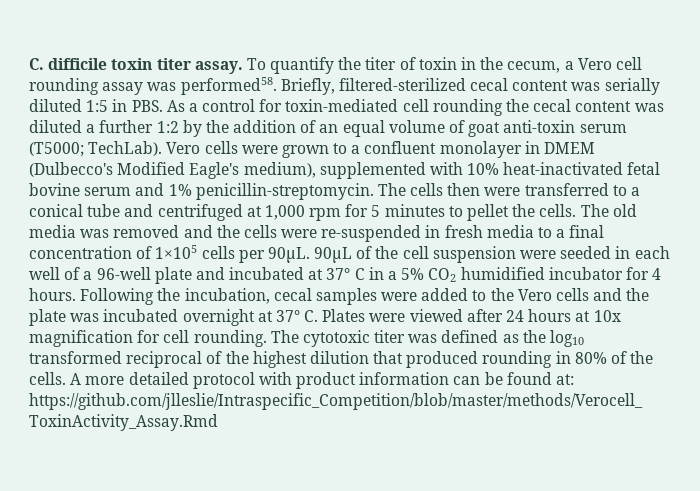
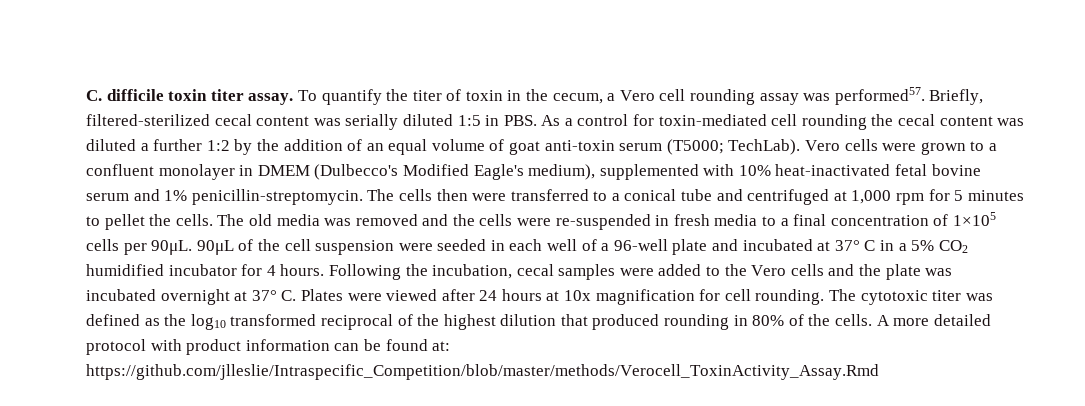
[180,77,277,95] performed58. -> [834,87,925,105] performed57.

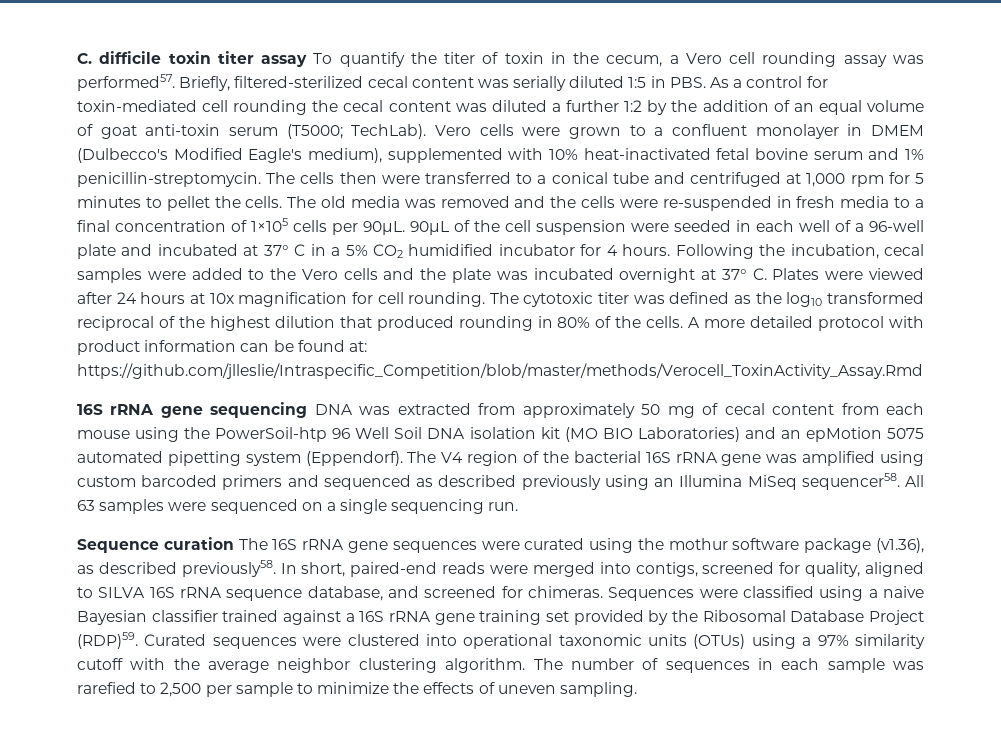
[248,93,294,105] assay. -> [261,55,308,67] assay
(879, 372) none -> [77,402,925,418] [77,427,924,442] [77,451,925,466] [77,473,925,490] [77,499,519,514] [77,537,925,553] [77,560,925,577] [77,586,925,601] [77,610,924,625] [77,632,925,649] [77,658,925,673] [77,682,638,697] // 16S rRNA gene sequencing DNA was extracted from approximately 50 mg of cecal content from each mouse using the PowerSoil-htp 96 Well Soil DNA isolation kit (MO BIO Laboratories) and an epMotion 5075 automated pipetting system (Eppendorf). The V4 region of the bacterial 16S rRNA gene was amplified using custom barcoded primers and sequenced as described previously using an Illumina MiSeq sequencer58. All 63 samples were sequenced on a single sequencing run. // Sequence curation The 16S rRNA gene sequences were curated using the mothur software package (v1.36), as described previously58. In short, paired-end reads were merged into contigs, screened for quality, aligned to SILVA 16S rRNA sequence database, and screened for chimeras. Sequences were classified using a naive Bayesian classifier trained against a 16S rRNA gene training set provided by the Ribosomal Database Project (RDP)59. Curated sequences were clustered into operational taxonomic units (OTUs) using a 97% similarity cutoff with the average neighbor clustering algorithm. The number of sequences in each sample was rarefied to 2,500 per sample to minimize the effects of uneven sampling.

